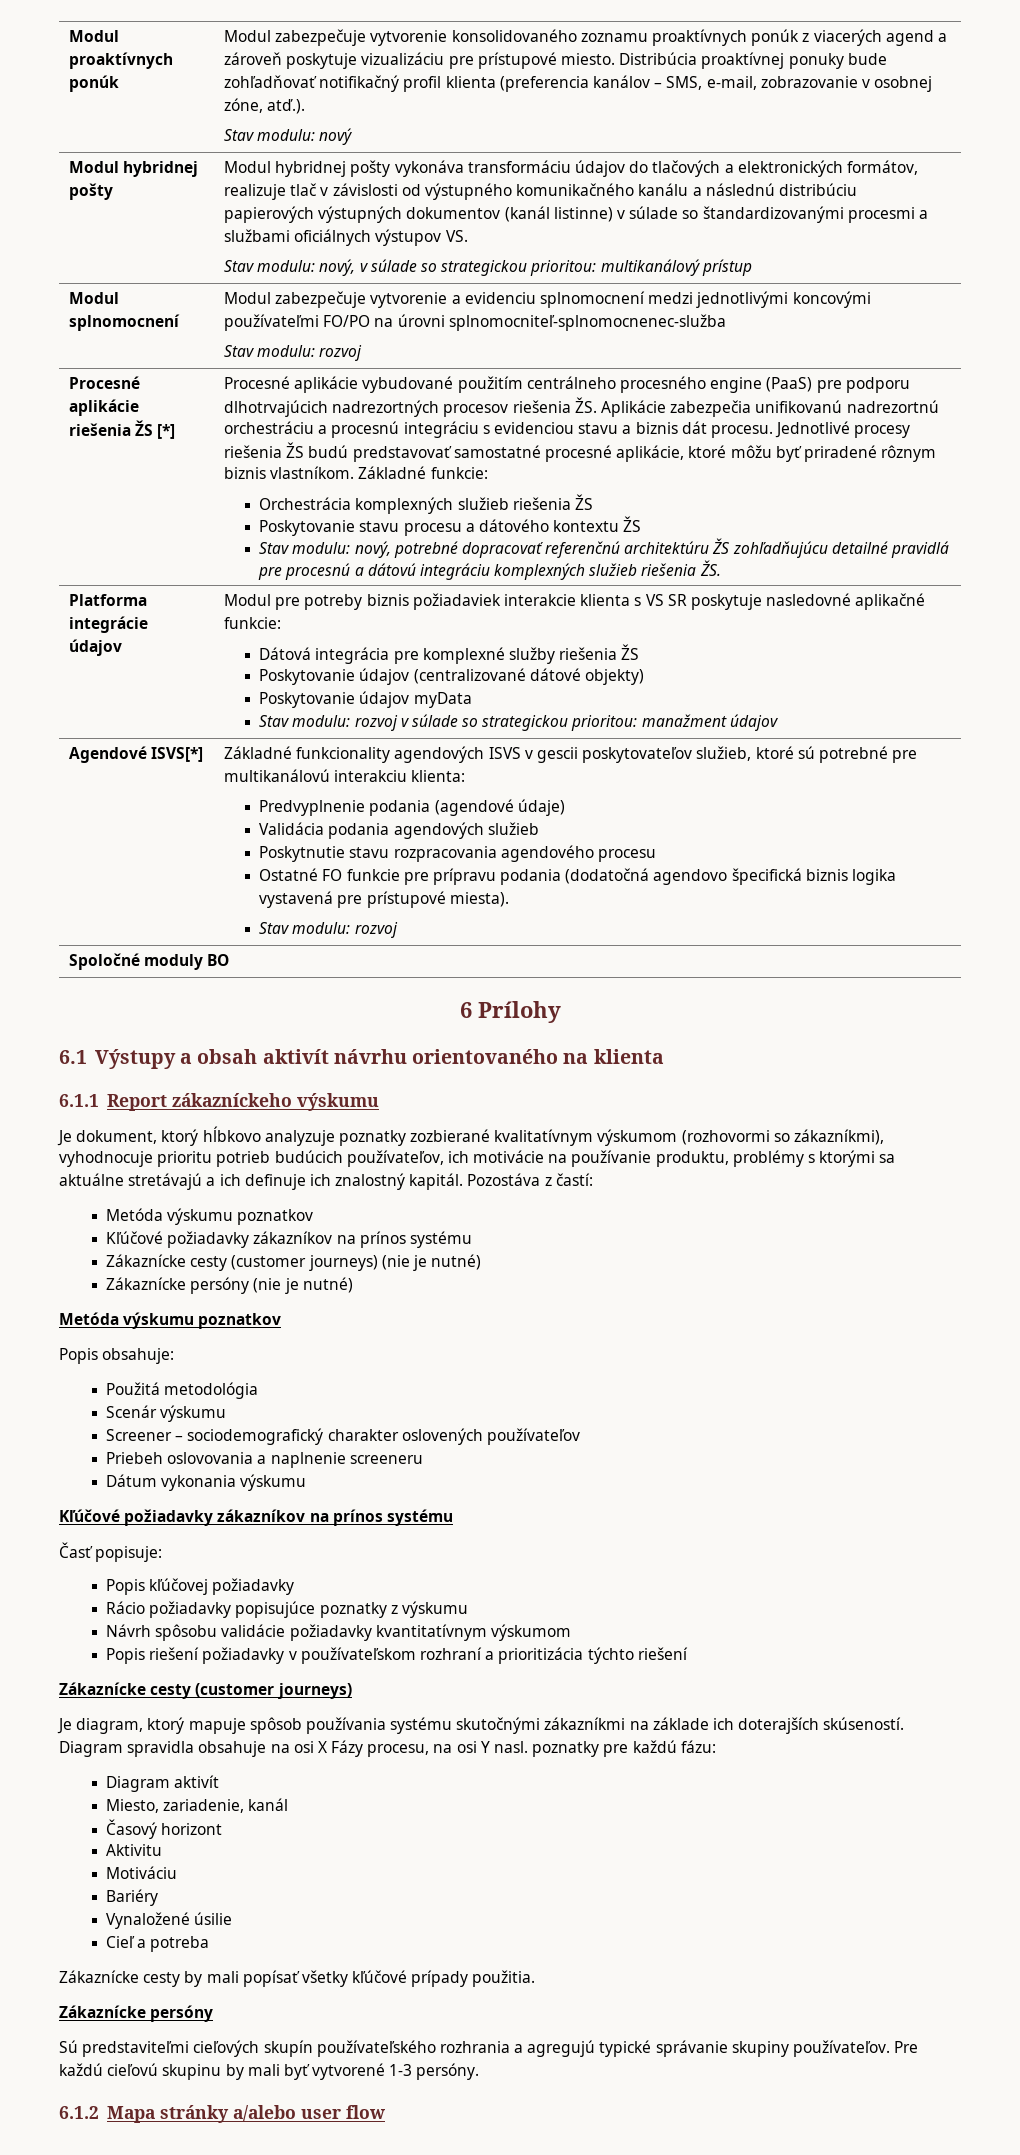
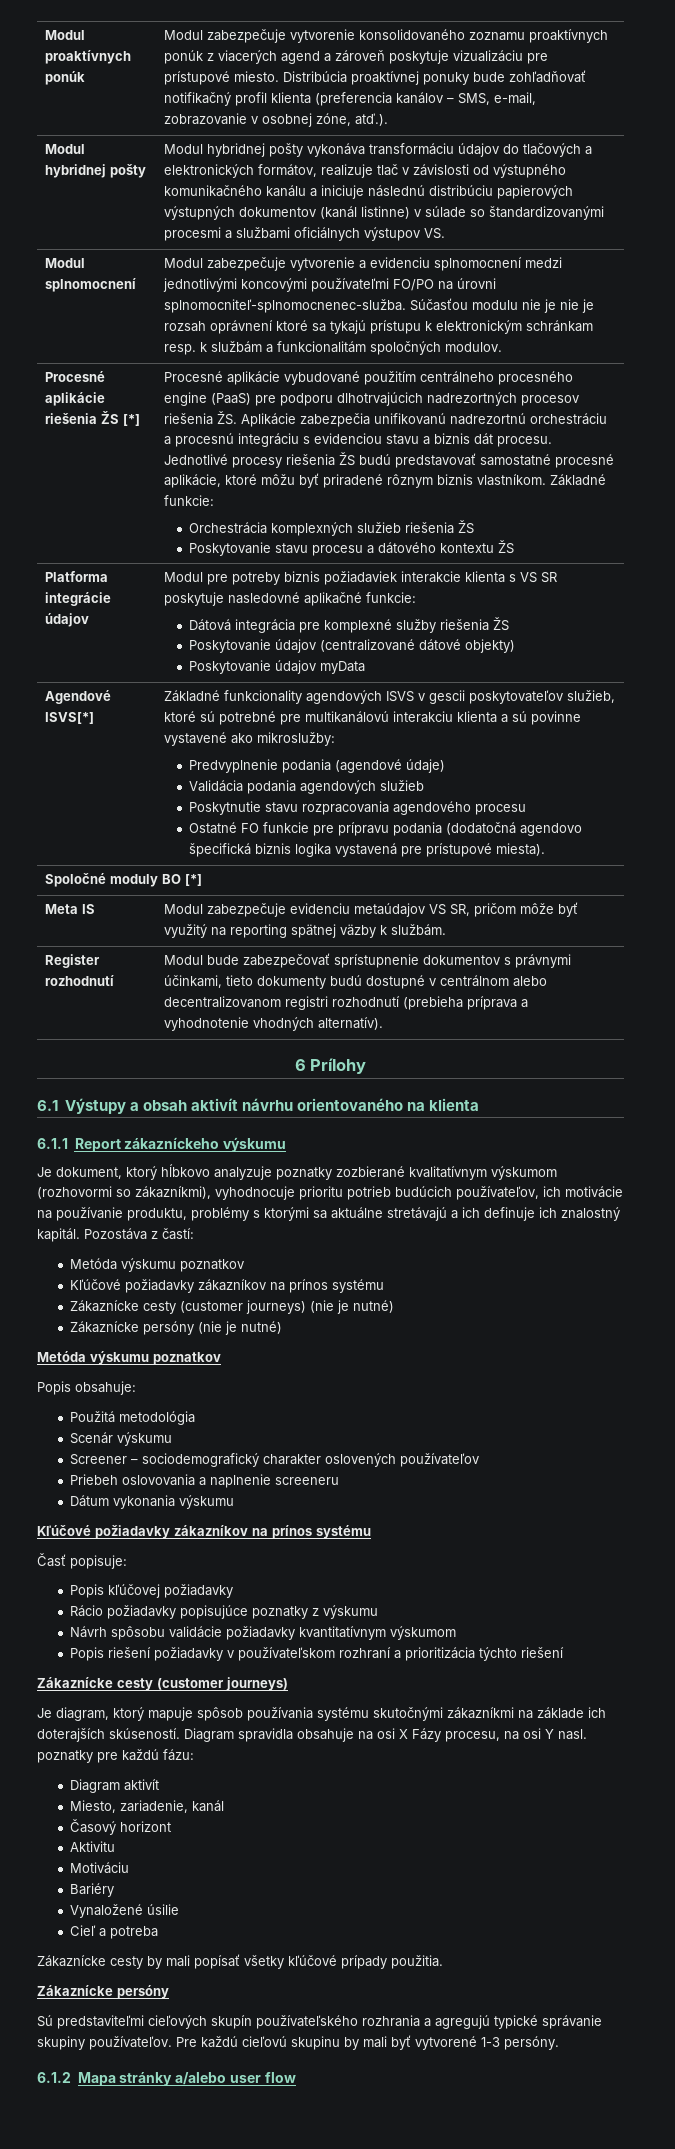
[224,128,353,145] // Stav modulu: nový -> (388, 119) none
(702, 191) none -> [320,185,364,199] iniciuje
[224,259,752,276] // Stav modulu: nový, v súlade so strategickou prioritou: multikanálový prístup -> (445, 233) none
[448,314,726,331] [224,345,363,361] splnomocniteľ-splnomocnenec-služba // Stav modulu: rozvoj -> [163,298,594,313] [163,320,593,334] [163,341,502,355] splnomocniteľ-splnomocnenec-služba. Súčasťou modulu nie je nie je rozsah oprávnení ktoré sa tykajú prístupu k elektronickým schránkam resp. k službám a funkcionalitám spoločných modulov.
[259,538,950,558] [258,560,721,580] // Stav modulu: nový, potrebné dopracovať referenčnú architektúru ŽS zohľadňujúcu detailné pravidlá pre procesnú a dátovú integráciu komplexných služieb riešenia ŽS. -> (515, 547) none
[259,714,778,731] // Stav modulu: rozvoj v súlade so strategickou prioritou: manažment údajov -> (366, 667) none
[411,770,466,782] klienta: -> [456,711,581,725] [163,732,335,746] klienta a sú povinne vystavené ako mikroslužby:
[259,922,398,938] // Stav modulu: rozvoj -> (546, 849) none
(230, 960) none -> [184,874,202,886] [44,904,95,914] [163,902,578,917] [163,924,446,938] [44,954,100,968] [44,975,114,986] [163,953,571,968] [163,975,547,989] [163,996,528,1010] [163,1017,383,1031] [*] // Meta IS | Modul zabezpečuje evidenciu metaúdajov VS SR, pričom môže byť využitý na reporting spätnej väzby k službám. // Register rozhodnutí | Modul bude zabezpečovať sprístupnenie dokumentov s právnymi účinkami, tieto dokumenty budú dostupné v centrálnom alebo decentralizovanom registri rozhodnutí (prebieha príprava a vyhodnotenie vhodných alternatív).

